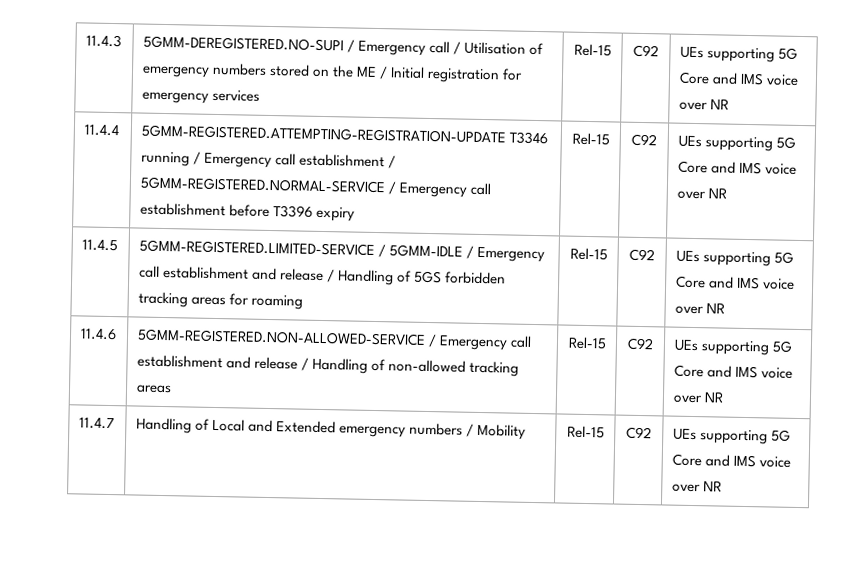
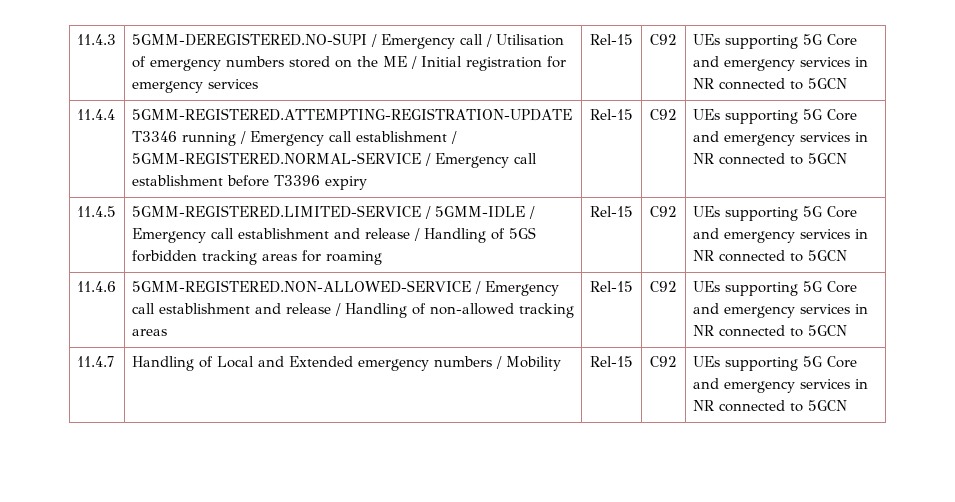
[739,72,799,86] [678,99,729,111] IMS voice over NR -> [723,57,868,71] [692,78,847,90] emergency services in NR connected to 5GCN
[738,161,797,175] [676,188,727,200] IMS voice over NR -> [723,132,868,146] [692,153,847,165] emergency services in NR connected to 5GCN
[736,276,795,290] [674,303,725,315] IMS voice over NR -> [723,229,868,243] [692,250,847,262] emergency services in NR connected to 5GCN
[734,365,793,379] [672,392,724,404] IMS voice over NR -> [723,304,868,318] [692,325,847,337] emergency services in NR connected to 5GCN
[732,454,791,468] [671,481,722,493] IMS voice over NR -> [723,379,868,393] [692,400,847,412] emergency services in NR connected to 5GCN

